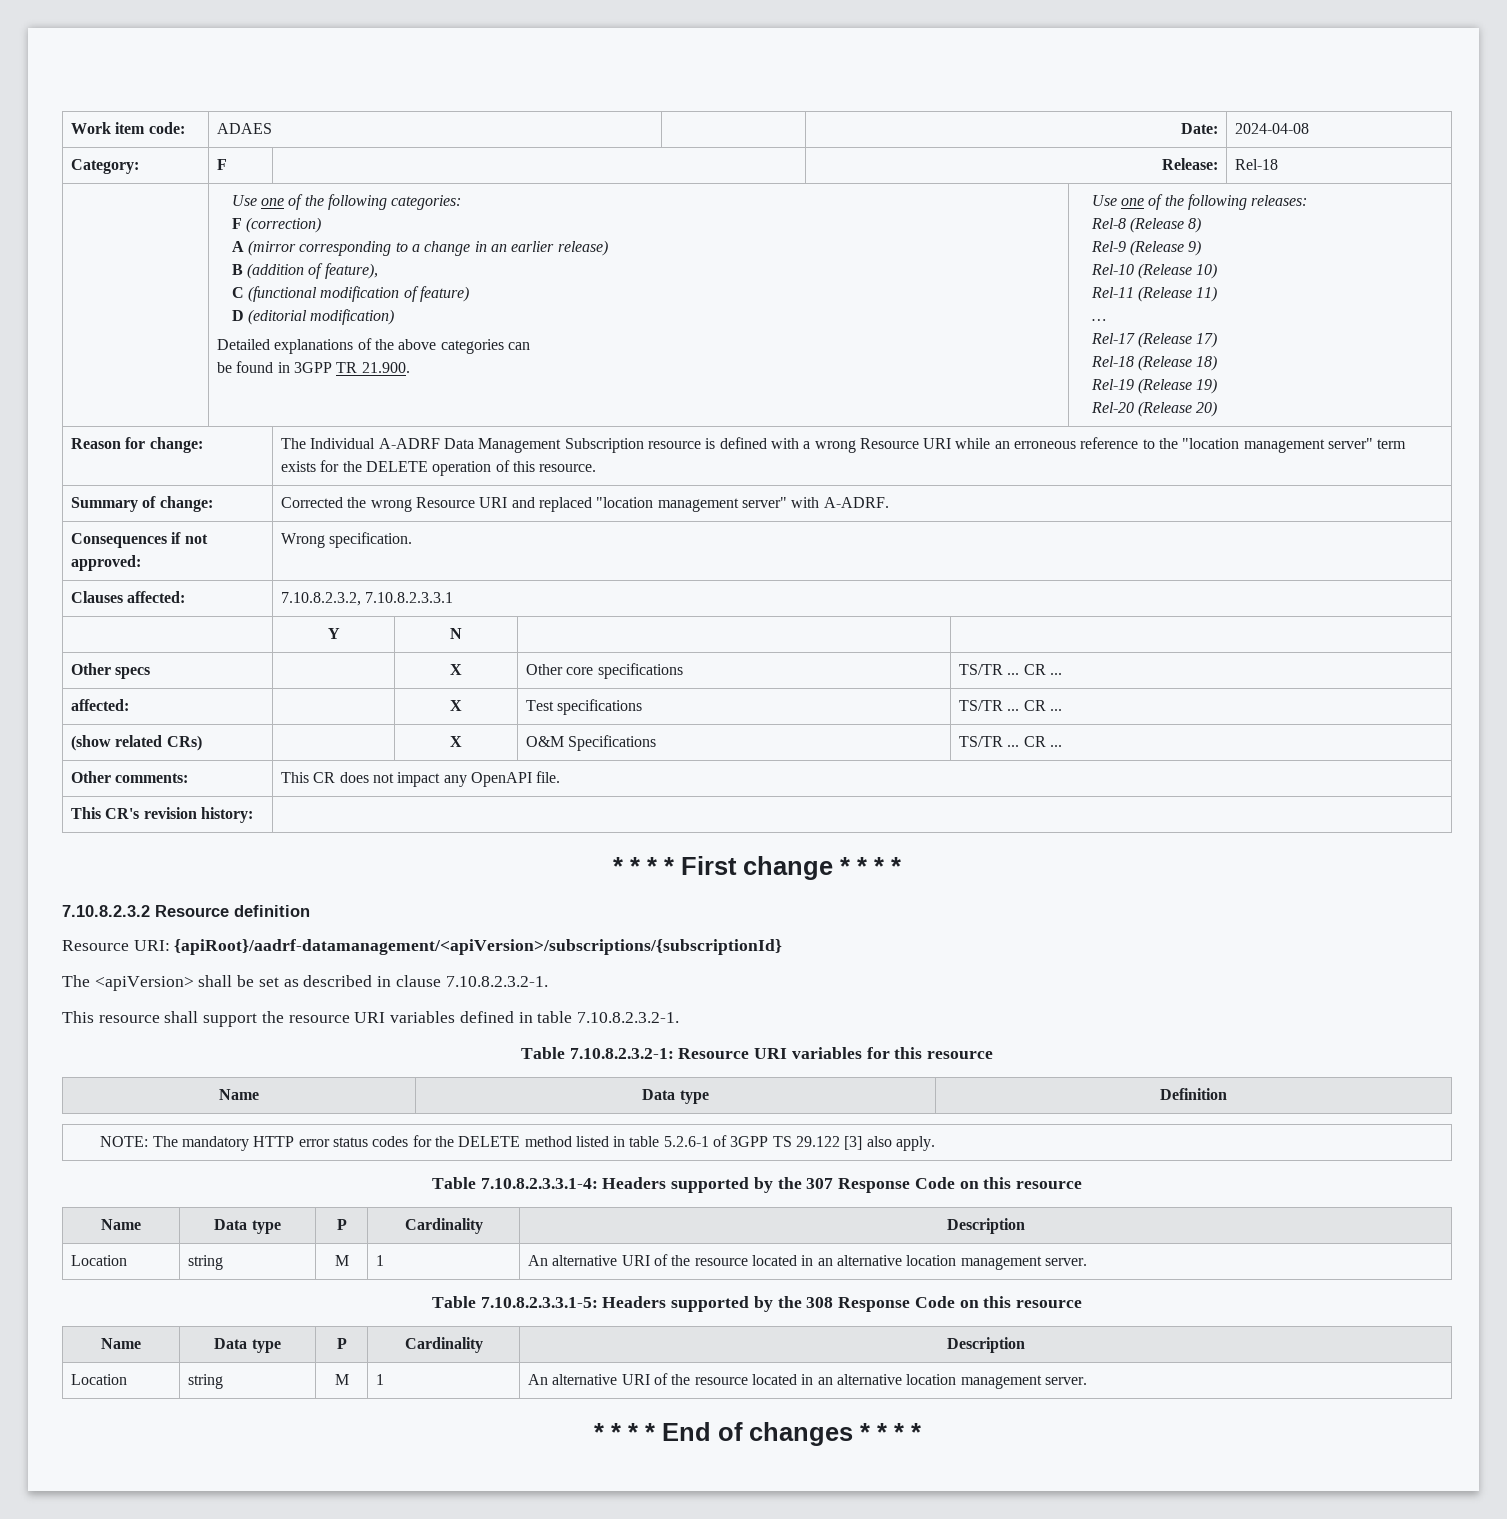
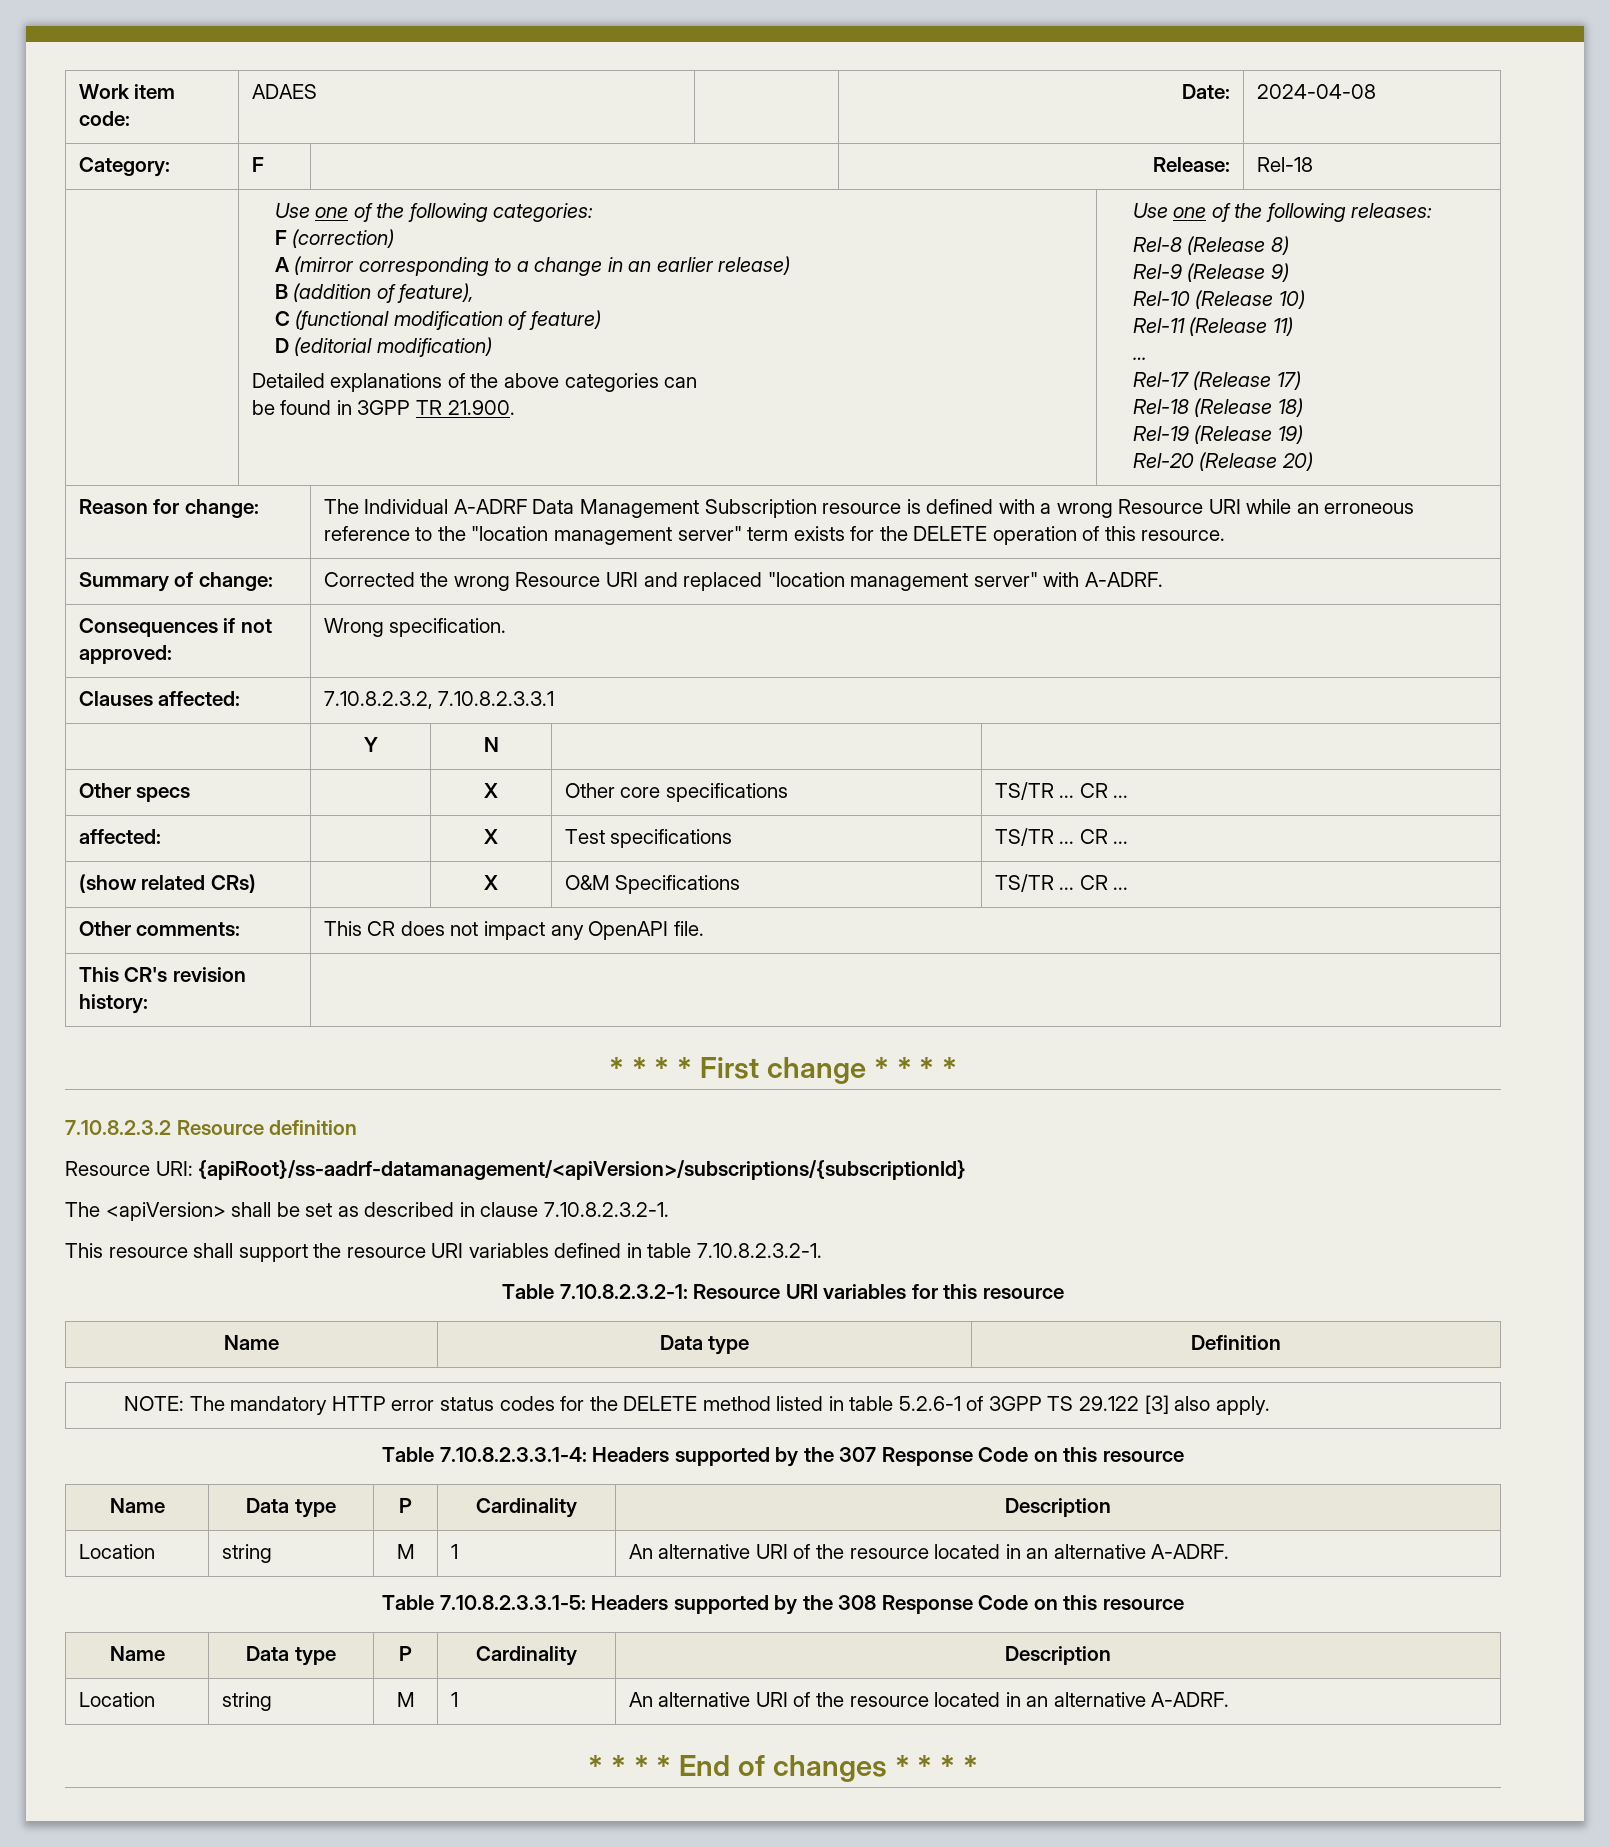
[174,939,783,955] {apiRoot}/aadrf-datamanagement/<apiVersion>/subscriptions/{subscriptionId} -> [198,1160,967,1180] {apiRoot}/ss-aadrf-datamanagement/<apiVersion>/subscriptions/{subscriptionId}
[906,1255,1087,1270] location management server. -> [1151,1544,1230,1559] A-ADRF.
[906,1374,1087,1389] location management server. -> [1151,1692,1230,1707] A-ADRF.

